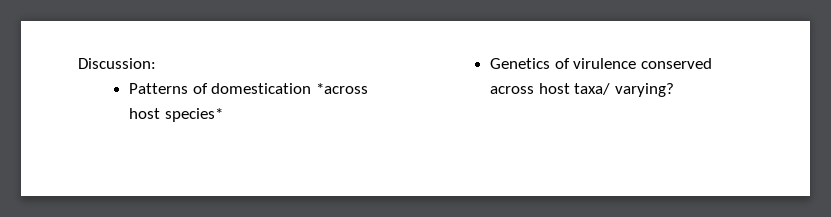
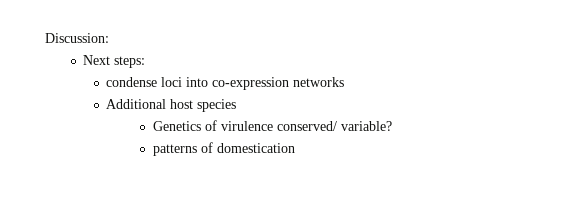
[128,83,368,94] [128,108,223,122] [489,58,712,69] [489,83,674,97] Patterns of domestication *across host species* // Genetics of virulence conserved across host taxa/ varying? -> [83,55,146,68] [106,77,345,90] [106,99,237,112] [152,120,392,131] [152,142,295,156] Next steps: // condense loci into co-expression networks // Additional host species // Genetics of virulence conserved/ variable? // patterns of domestication

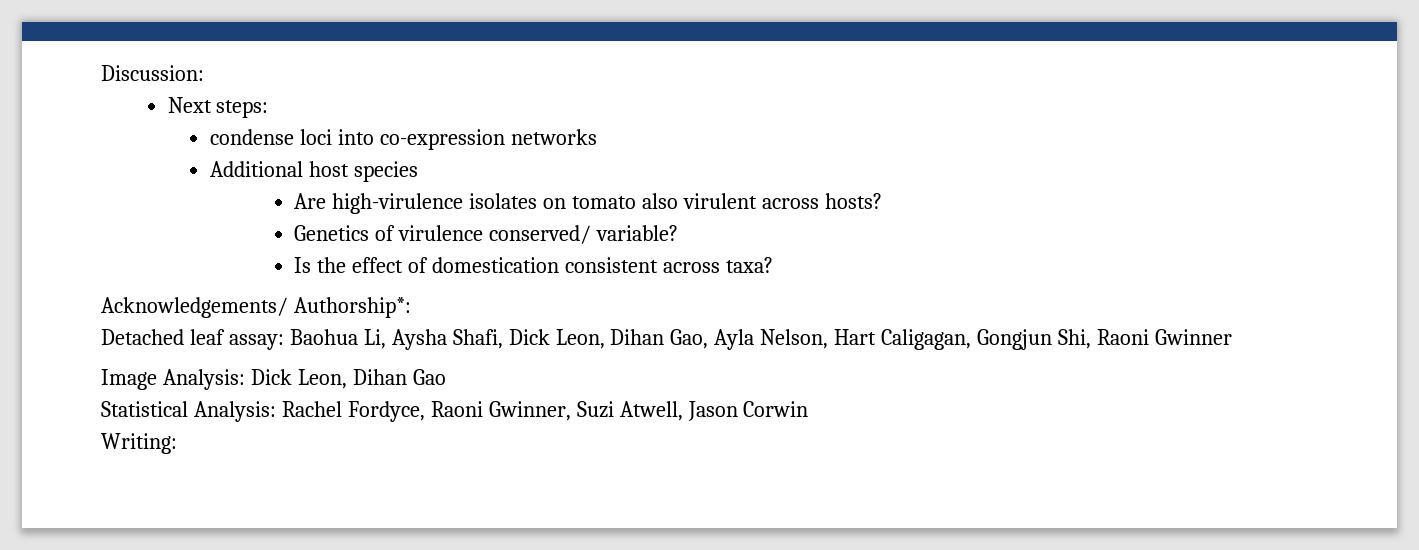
(237, 105) none -> [294,193,882,214] // Are high-virulence isolates on tomato also virulent across hosts?
[152,142,295,156] patterns of domestication -> [294,257,773,273] [101,297,411,318] [101,329,1232,350] [101,369,446,390] [101,401,809,422] [101,433,177,454] Is the effect of domestication consistent across taxa? // Acknowledgements/ Authorship*: // Detached leaf assay: Baohua Li, Aysha Shafi, Dick Leon, Dihan Gao, Ayla Nelson, Hart Caligagan, Gongjun Shi, Raoni Gwinner // Image Analysis: Dick Leon, Dihan Gao // Statistical Analysis: Rachel Fordyce, Raoni Gwinner, Suzi Atwell, Jason Corwin // Writing:

